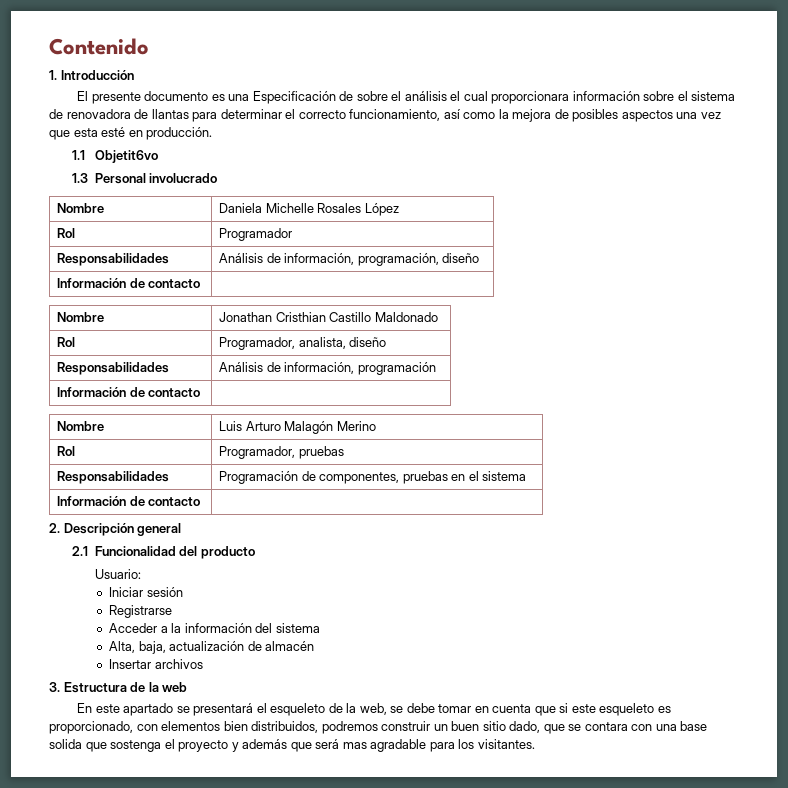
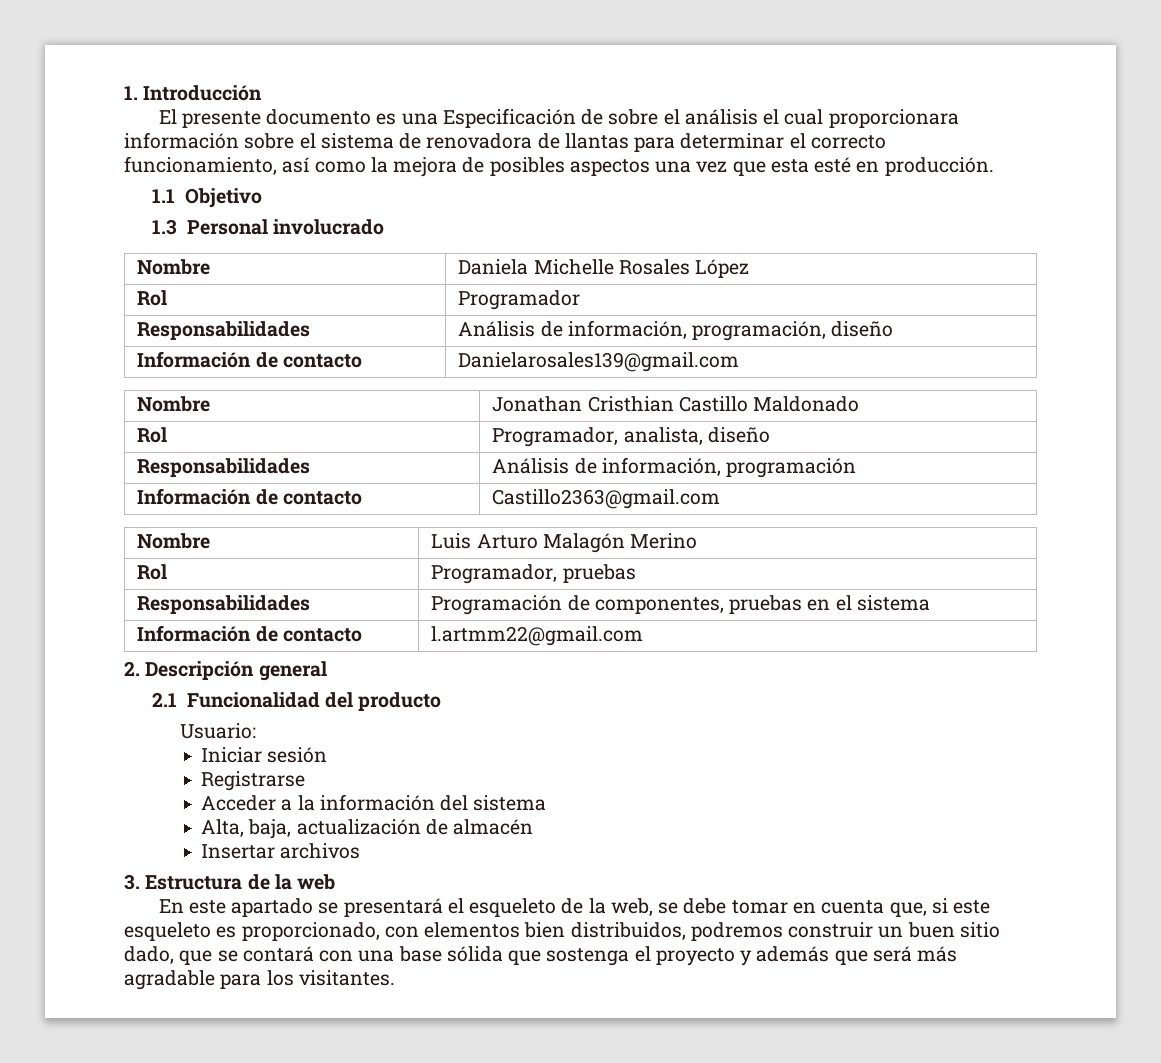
[49,38,149,55] Contenido // -> (124, 93) none
[94,150,158,163] Objetit6vo -> [184,188,262,208] Objetivo
(201, 283) none -> [458,352,740,372] Danielarosales139@gmail.com
(201, 392) none -> [492,489,721,509] Castillo2363@gmail.com
(201, 501) none -> [431,626,644,646] l.artmm22@gmail.com
[534,706,556,716] que -> [889,902,927,917] que,
[584,722,628,731] contara -> [242,946,314,962] contará
[49,739,82,749] solida -> [446,946,503,962] sólida
[342,742,367,749] mas -> [917,946,958,962] más

